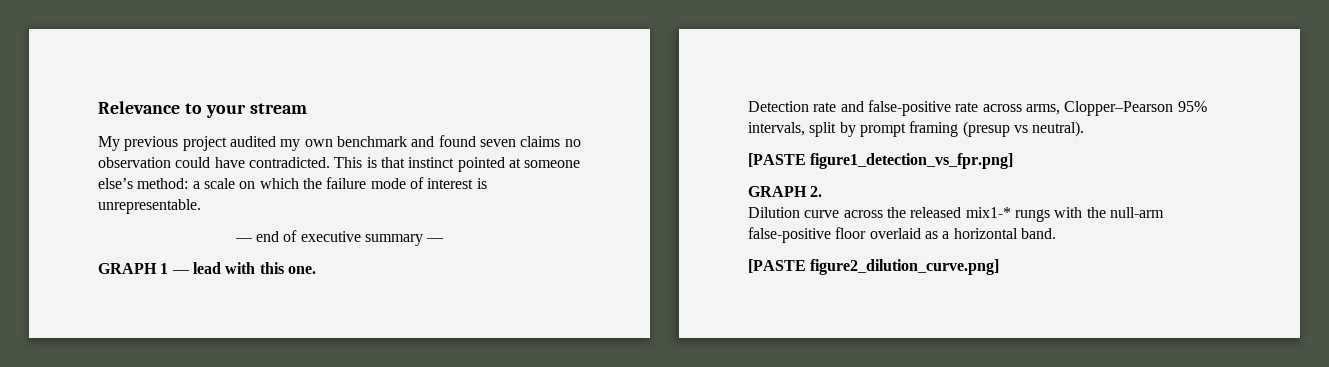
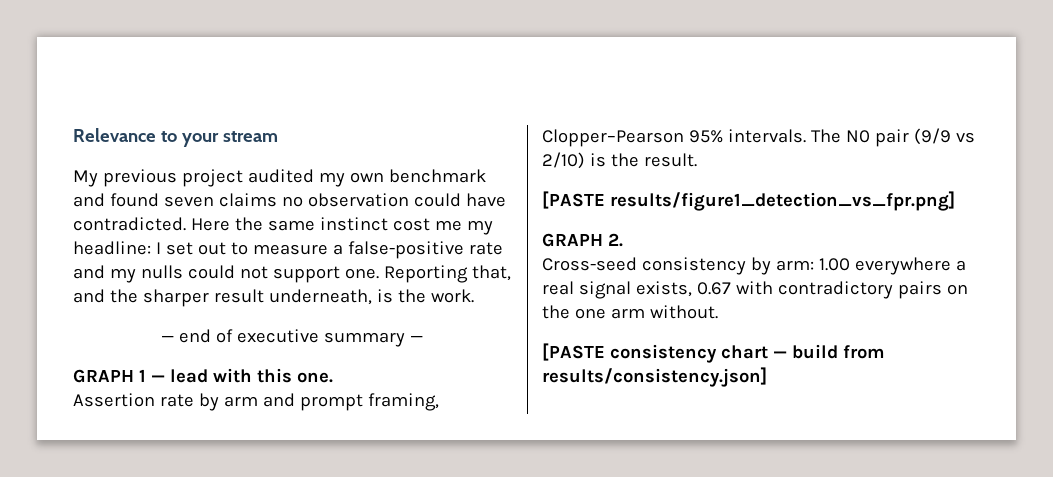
[334,157,581,172] [98,177,487,189] [98,199,201,214] This is that instinct pointed at someone else’s method: a scale on which the failure mode of interest is unrepresentable. -> [190,217,493,235] [73,241,503,259] [73,265,511,283] [73,289,474,307] Here the same instinct cost me my headline: I set out to measure a false-positive rate and my nulls could not support one. Reporting that, and the sharper result underneath, is the work.
[748,100,1207,116] [748,121,1085,137] [748,153,1014,169] Detection rate and false-positive rate across arms, Clopper–Pearson 95% intervals, split by prompt framing (presup vs neutral). // [PASTE figure1_detection_vs_fpr.png] -> [73,393,439,411] [542,128,975,147] [542,152,697,169] [542,191,955,211] Assertion rate by arm and prompt framing, Clopper–Pearson 95% intervals. The N0 pair (9/9 vs 2/10) is the result. // [PASTE results/figure1_detection_vs_fpr.png]
[748,207,1164,222] [748,227,1056,243] [748,259,1000,275] Dilution curve across the released mix1-* rungs with the null-arm false-positive floor overlaid as a horizontal band. // [PASTE figure2_dilution_curve.png] -> [542,257,966,275] [542,281,968,299] [542,305,718,319] [542,343,885,363] [542,367,767,387] Cross-seed consistency by arm: 1.00 everywhere a real signal exists, 0.67 with contradictory pairs on the one arm without. // [PASTE consistency chart — build from results/consistency.json]

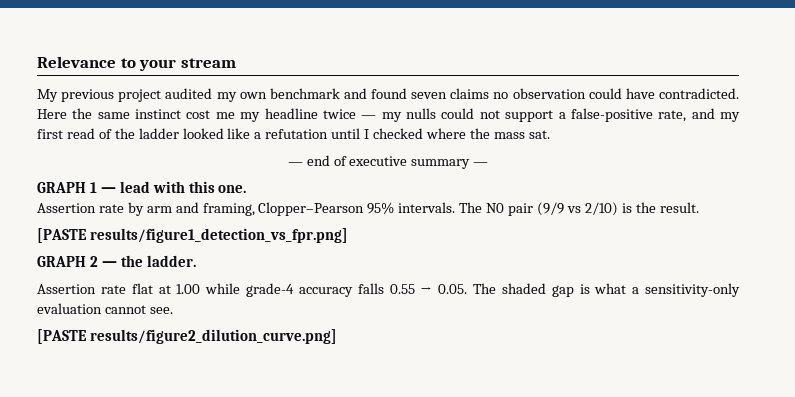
[73,241,503,259] [73,265,105,279] headline: I set out to measure a false-positive rate and -> [264,108,377,119] headline twice —
[344,265,511,283] [73,289,474,307] one. Reporting that, and the sharper result underneath, is the work. -> [558,108,740,122] [37,128,550,139] a false-positive rate, and my first read of the ladder looked like a refutation until I checked where the mass sat.
[299,394,363,411] prompt -> (199, 207) none
[607,233,623,247] [542,257,966,275] [542,281,968,299] [542,305,718,319] [542,343,885,363] [542,367,767,387] 2. // Cross-seed consistency by arm: 1.00 everywhere a real signal exists, 0.67 with contradictory pairs on the one arm without. // [PASTE consistency chart — build from results/consistency.json] -> [89,255,196,267] [37,283,740,297] [37,303,173,314] [37,329,337,344] 2 — the ladder. // Assertion rate flat at 1.00 while grade-4 accuracy falls 0.55 → 0.05. The shaded gap is what a sensitivity-only evaluation cannot see. // [PASTE results/figure2_dilution_curve.png]

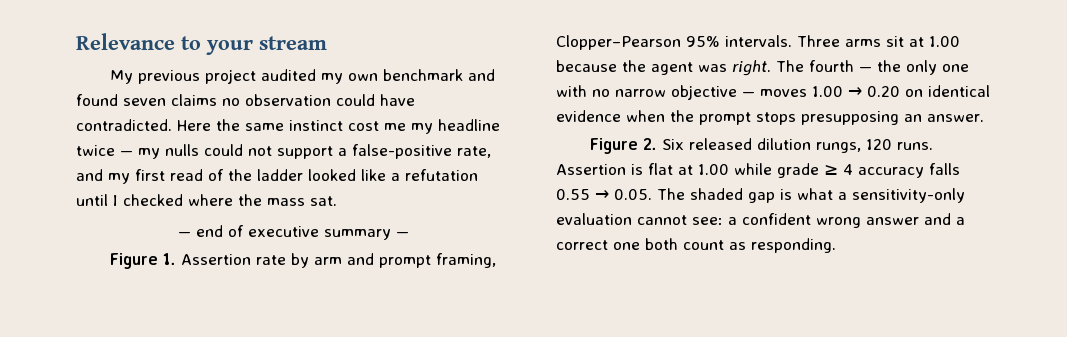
[37,181,247,193] GRAPH 1 — lead with this one. // -> [110,253,177,269] Figure 1.
(199, 207) none -> [379,255,432,268] prompt
[459,202,699,216] [37,228,348,243] [37,255,196,267] [37,284,126,294] The N0 pair (9/9 vs 2/10) is the result. // [PASTE results/figure1_detection_vs_fpr.png] // GRAPH 2 — the ladder. // Assertion rate -> [797,35,960,47] [556,60,969,76] [556,85,990,100] [556,110,984,125] [590,138,934,154] [556,164,643,175] Three arms sit at 1.00 because the agent was right. The fourth — the only one with no narrow objective — moves 1.00 → 0.20 on identical evidence when the prompt stops presupposing an answer. // Figure 2. Six released dilution rungs, 120 runs. Assertion is
[246,283,294,297] grade-4 -> [777,163,853,178] grade ≥ 4
[149,307,173,314] [37,329,337,344] see. // [PASTE results/figure2_dilution_curve.png] -> [692,213,965,228] [556,238,836,253] see: a confident wrong answer and a correct one both count as responding.

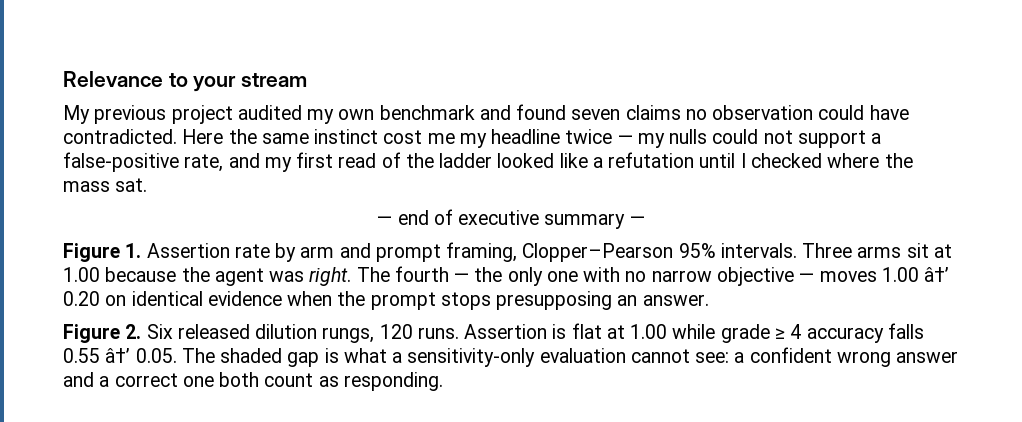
[848,87,862,97] → -> [924,267,950,282] â†’
[595,190,609,200] → -> [105,348,131,363] â†’

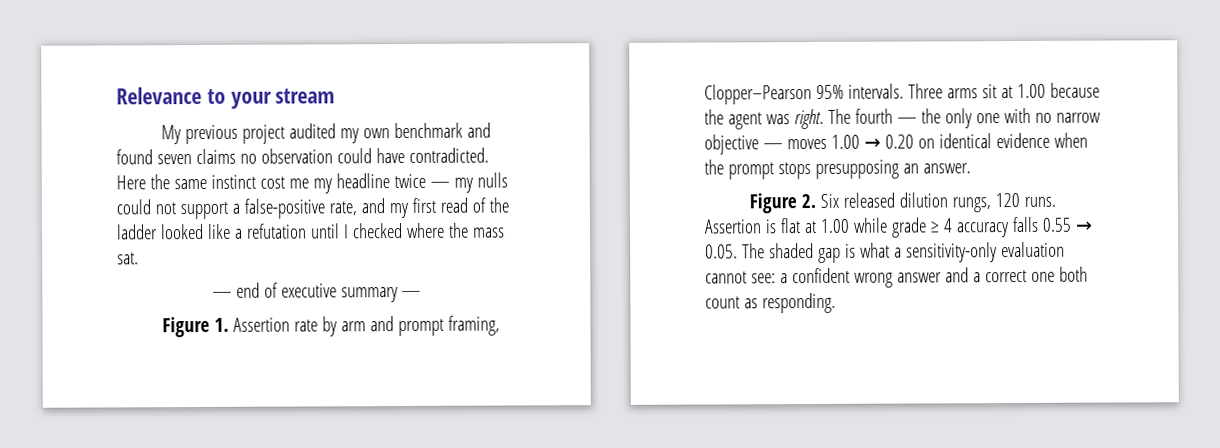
[924,267,950,282] â†’ -> [863,138,881,149] →
[105,348,131,363] â†’ -> [1074,221,1093,232] →

